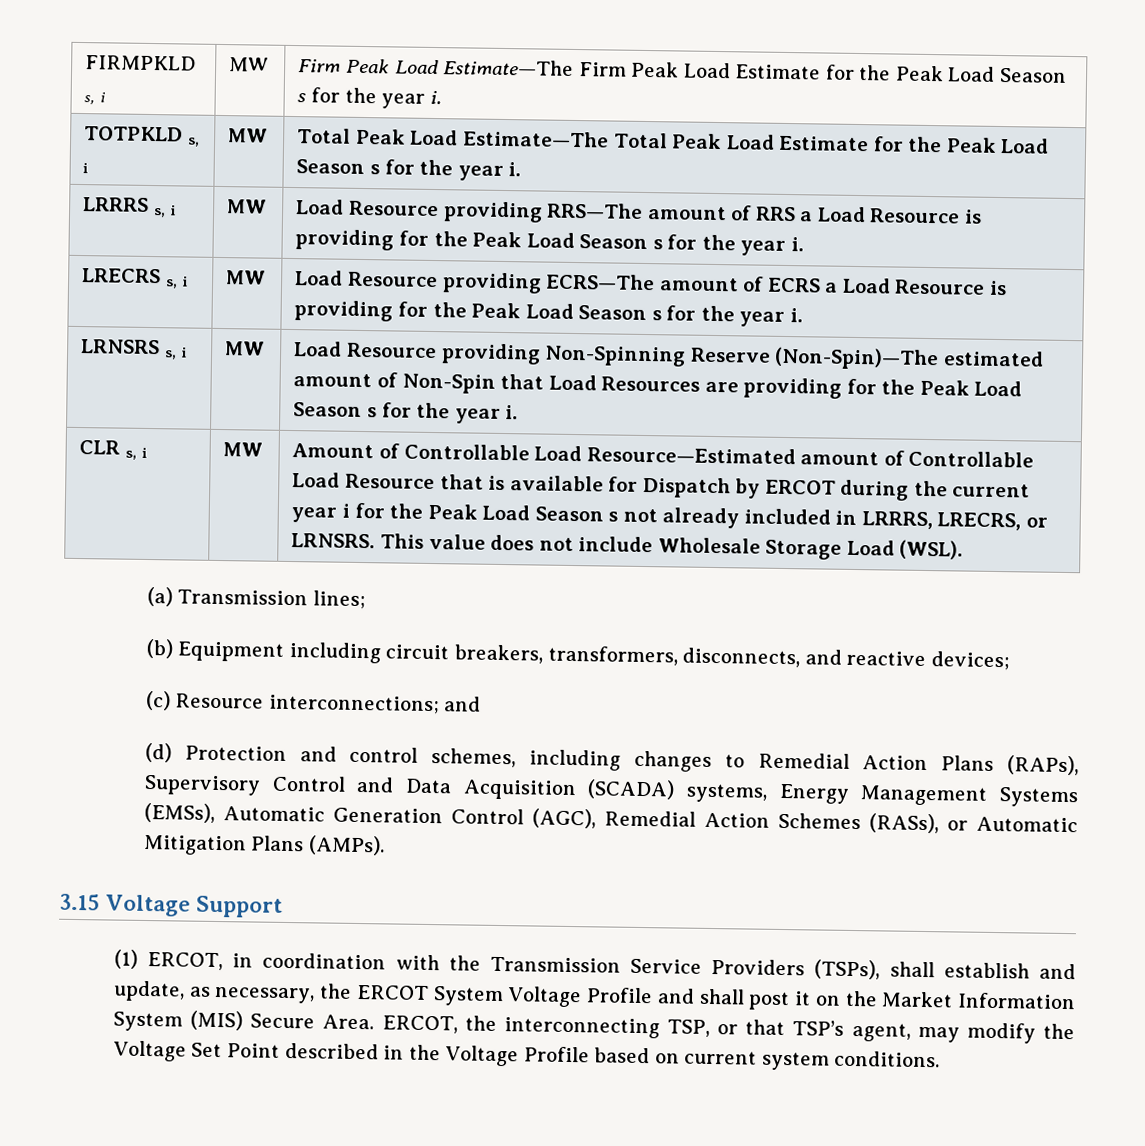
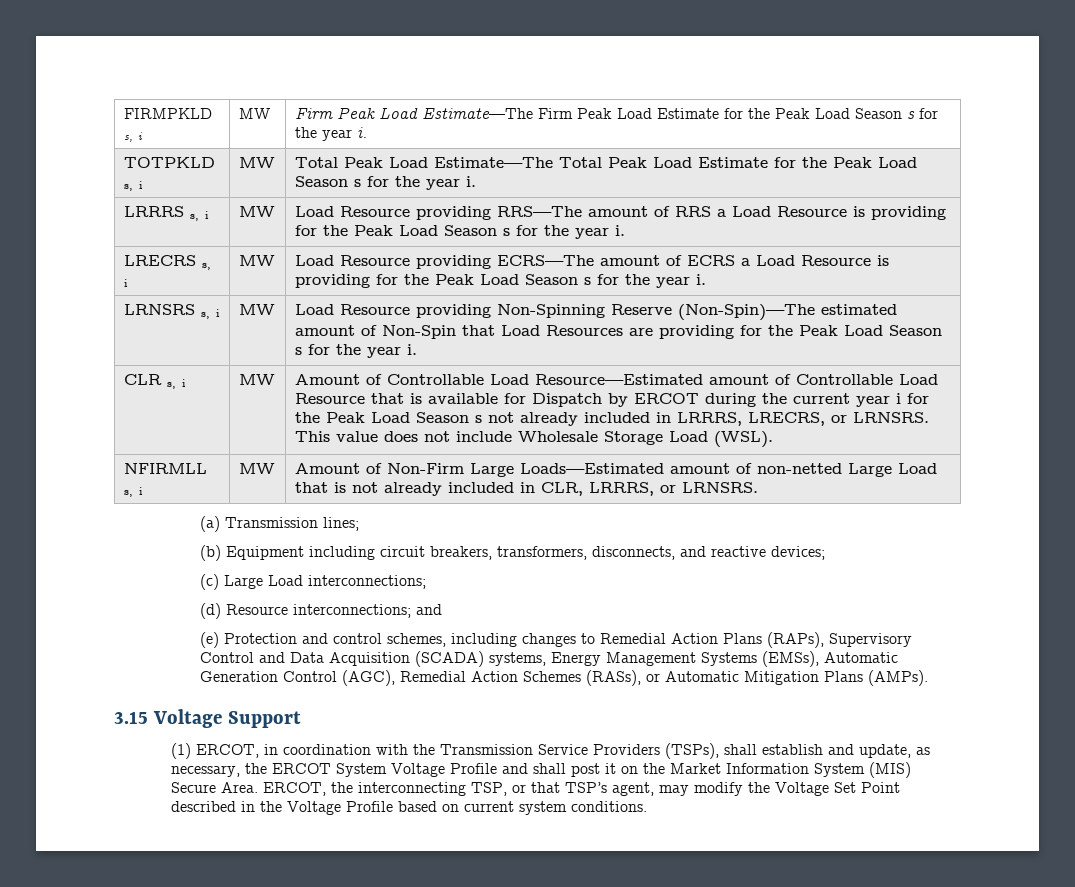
(964, 549) none -> [123,463,207,474] [123,487,143,497] [238,463,275,474] [294,463,937,477] [294,482,758,496] // NFIRMLL s, i | MW | Amount of Non-Firm Large Loads—Estimated amount of non-netted Large Load that is not already included in CLR, LRRRS, or LRNSRS.
(171, 700) none -> [223,575,426,589] [199,603,221,619] Large Load interconnections; // (d)
[144,742,172,763] (d) -> [199,632,219,648] (e)

